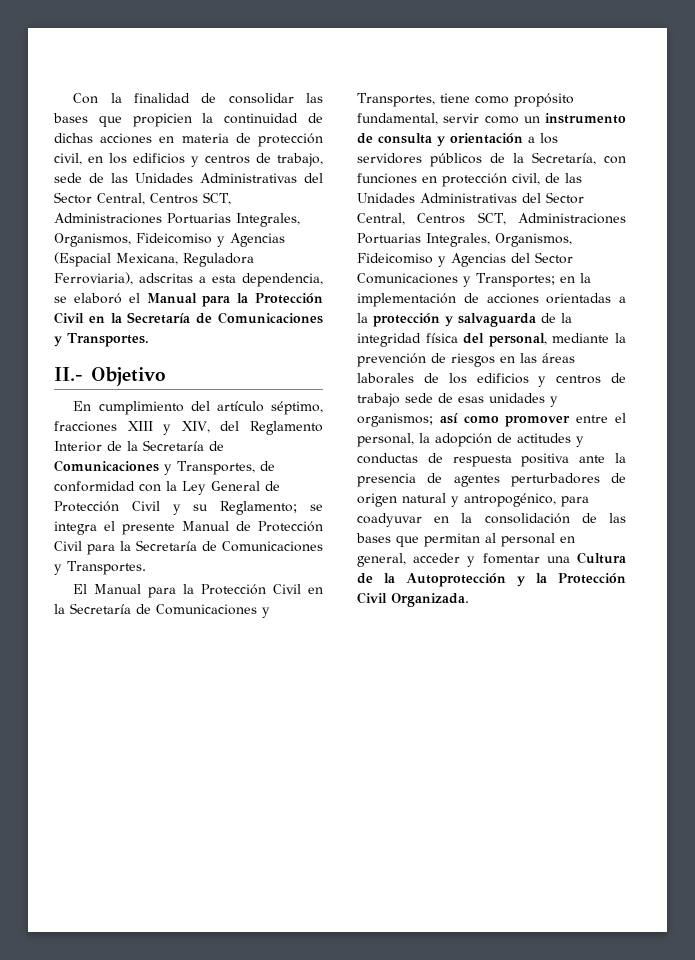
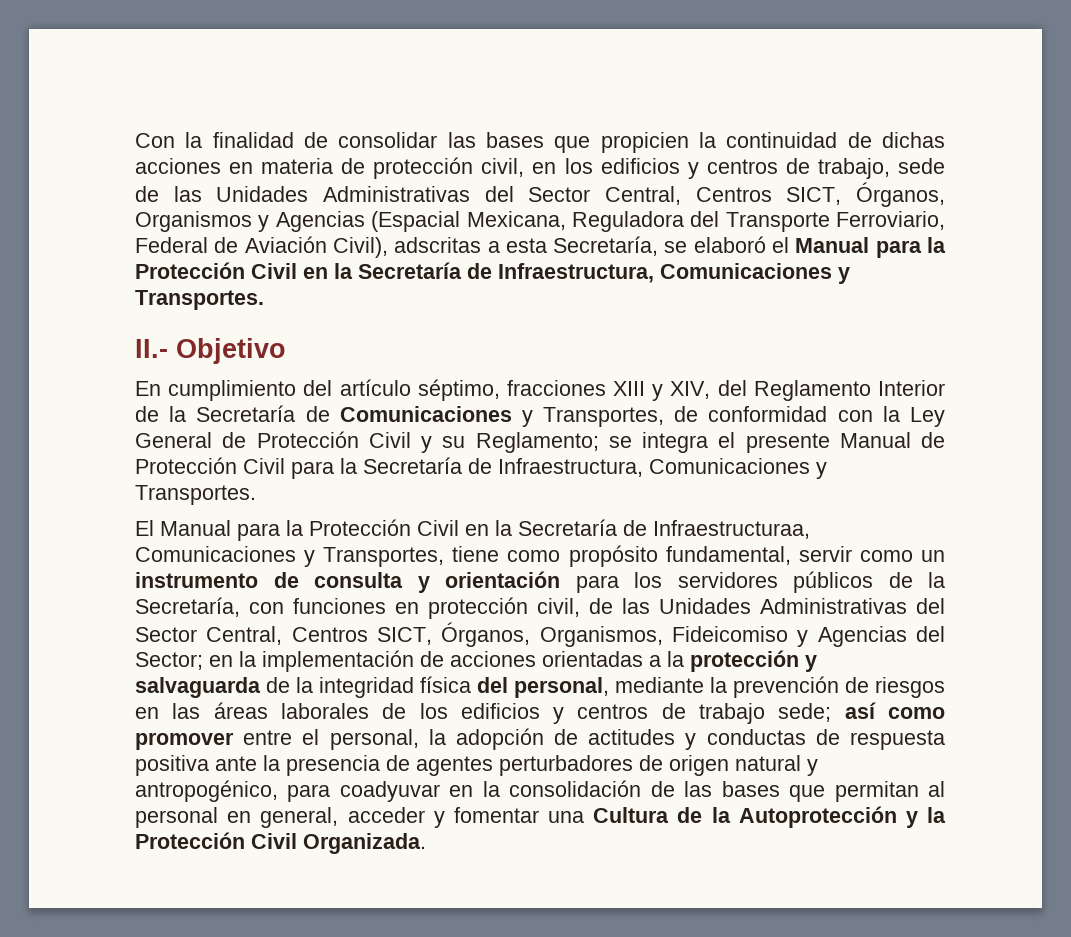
[203,192,231,205] [54,213,300,227] [54,233,212,247] SCT, Administraciones Portuarias Integrales, Organismos, Fideicomiso -> [786,182,945,207] [135,211,252,232] SICT, Órganos, Organismos
[54,272,133,285] Ferroviaria), -> [690,211,945,232] [135,236,388,258] del Transporte Ferroviario, Federal de Aviación Civil),
[242,273,323,287] dependencia, -> [553,236,659,256] Secretaría,
(213, 318) none -> [498,263,654,283] Infraestructura,
(217, 546) none -> [498,458,643,477] Infraestructura,
(151, 609) none -> [653,520,810,539] Infraestructuraa,
[528,136,535,143] a -> [575,575,619,593] para
[477,212,626,225] [357,233,490,247] SCT, Administraciones Portuarias Integrales, -> [377,622,531,647] SICT, Órganos,
[535,252,573,264] [357,273,555,287] Sector Comunicaciones y Transportes; -> [135,652,203,670] Sector;
[405,393,558,407] [357,413,433,427] sede de esas unidades y organismos; -> [778,703,832,722] sede;

